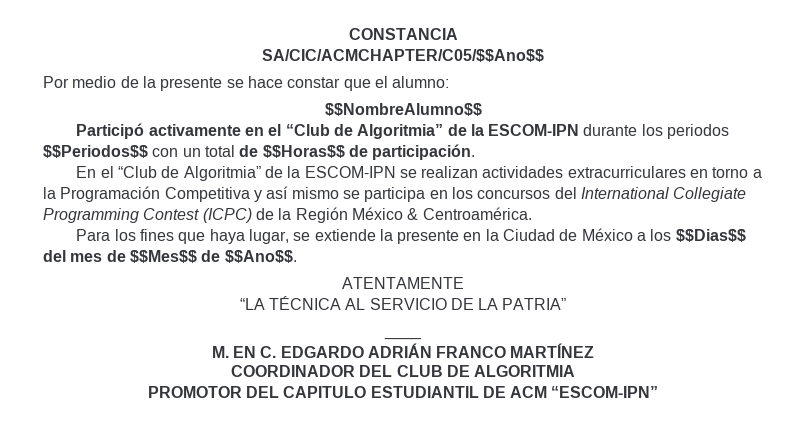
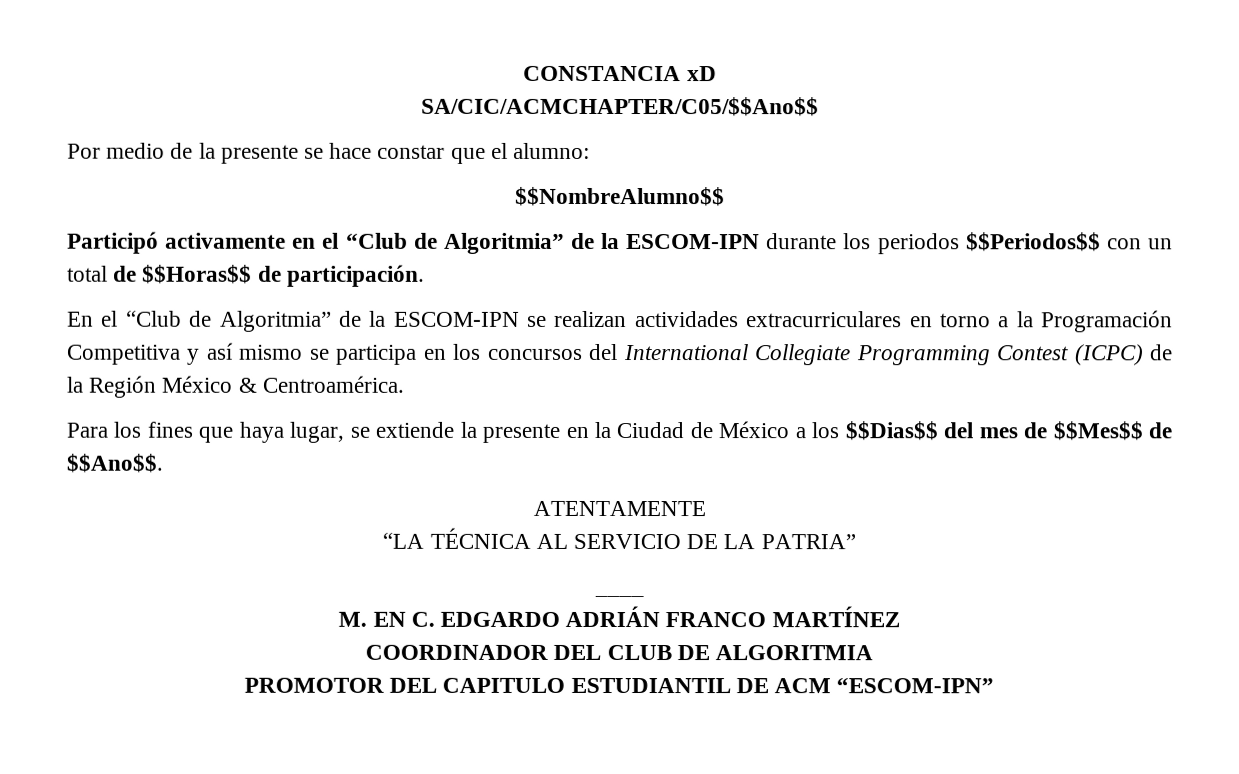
(458, 34) none -> [686,66,717,82] xD

